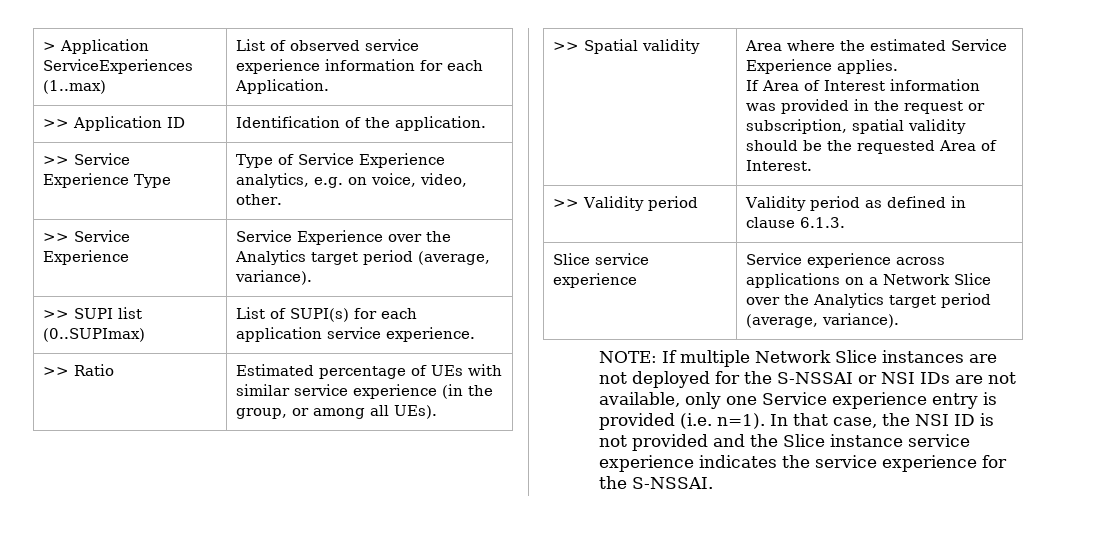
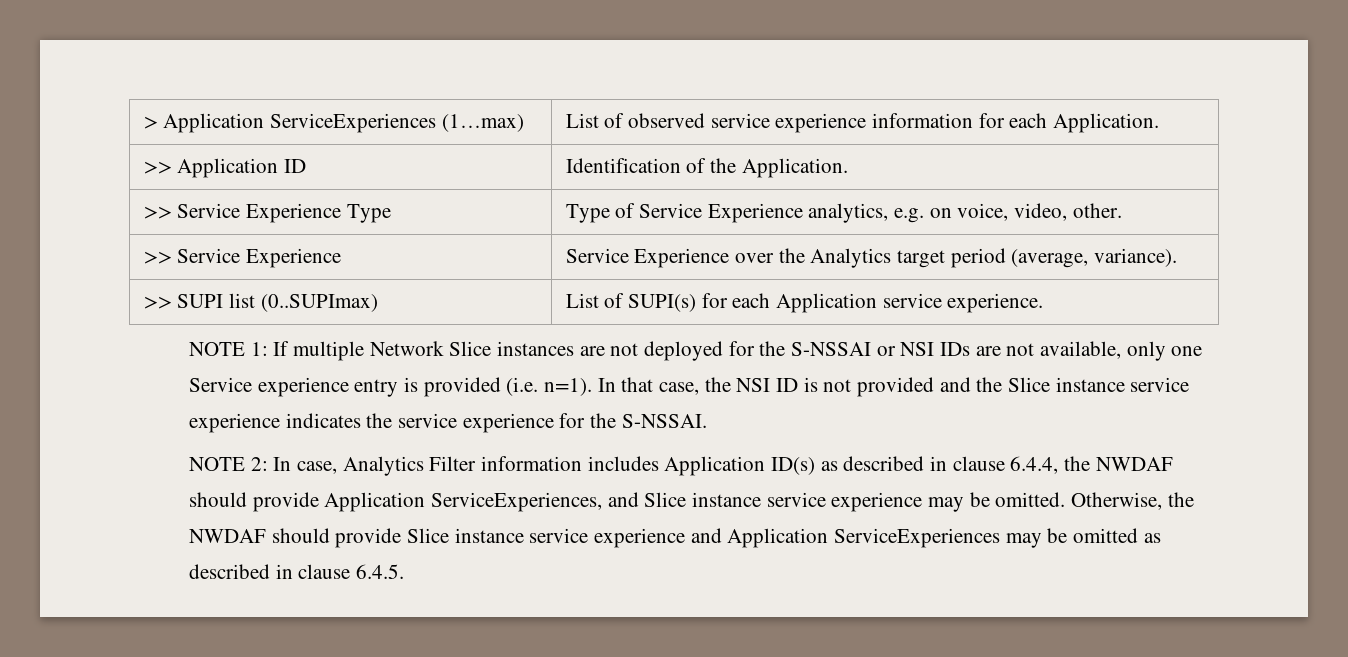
[42,80,106,94] (1..max) -> [441,114,524,132] (1…max)
[394,116,486,131] application. -> [741,158,848,178] Application.
[235,327,322,342] application -> [775,293,877,313] Application
[42,364,114,376] [235,364,502,379] [235,384,493,399] [235,405,437,419] [552,39,700,54] [744,39,1007,51] [745,59,898,74] [745,79,980,91] [745,99,985,114] [745,119,966,134] [745,140,997,154] [745,160,812,171] [552,196,698,211] [744,196,966,211] [745,217,845,228] [552,253,649,265] [552,273,637,288] [745,253,945,268] [745,273,991,288] [745,293,991,308] [745,313,899,328] [598,351,657,363] // >> Ratio | Estimated percentage of UEs with similar service experience (in the group, or among all UEs). // >> Spatial validity | Area where the estimated Service Experience applies. // If Area of Interest information was provided in the request or subscription, spatial validity should be the requested Area of Interest. // >> Validity period | Validity period as defined in clause 6.1.3. // Slice service experience | Service experience across applications on a Network Slice over the Analytics target period (average, variance). // NOTE: -> [189,342,268,356] // NOTE 1:
(713, 483) none -> [189,456,1173,476] [189,492,1194,512] [189,528,1161,548] [189,564,405,579] // NOTE 2: In case, Analytics Filter information includes Application ID(s) as described in clause 6.4.4, the NWDAF should provide Application ServiceExperiences, and Slice instance service experience may be omitted. Otherwise, the NWDAF should provide Slice instance service experience and Application ServiceExperiences may be omitted as described in clause 6.4.5.

